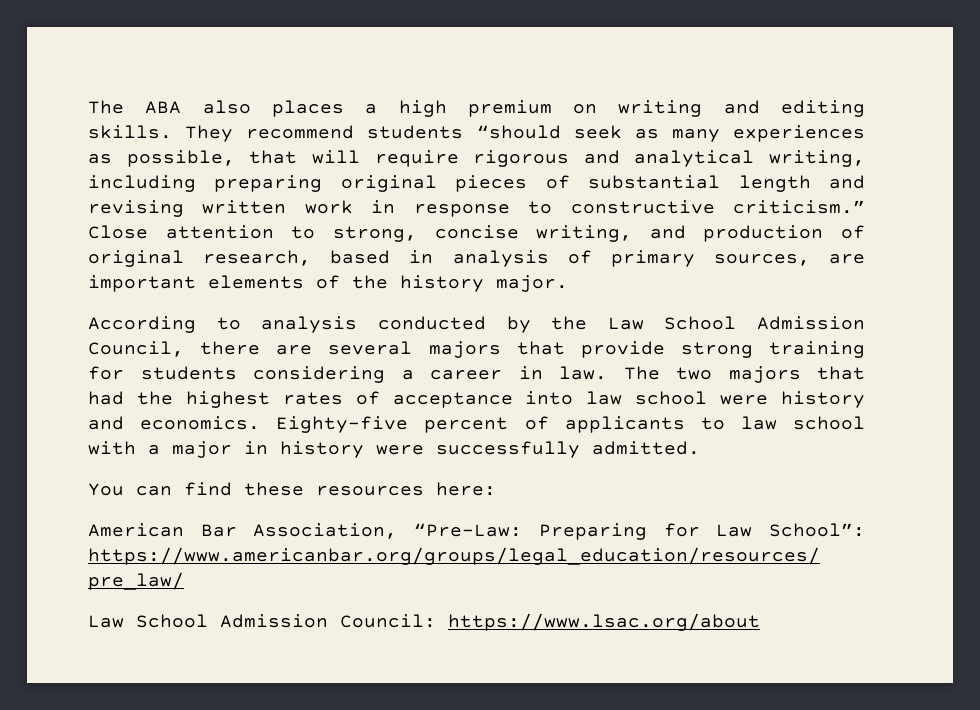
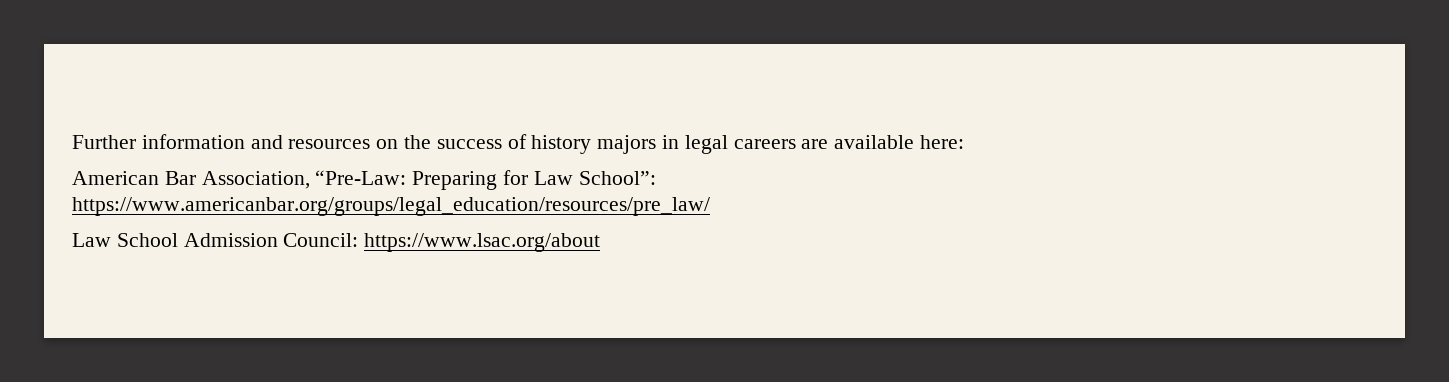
[88,100,865,117] [88,125,865,142] [88,150,865,167] [88,175,866,192] [88,200,866,217] [88,225,865,242] [88,250,865,267] [88,275,568,292] [88,316,865,333] [88,341,865,358] [88,366,865,383] [88,391,865,408] [88,416,865,433] [88,441,700,458] [88,482,424,496] The ABA also places a high premium on writing and editing skills. They recommend students “should seek as many experiences as possible, that will require rigorous and analytical writing, including preparing original pieces of substantial length and revising written work in response to constructive criticism.” Close attention to strong, concise writing, and production of original research, based in analysis of primary sources, are important elements of the history major. // According to analysis conducted by the Law School Admission Council, there are several majors that provide strong training for students considering a career in law. The two majors that had the highest rates of acceptance into law school were history and economics. Eighty-five percent of applicants to law school with a major in history were successfully admitted. // You can find these resources -> [72,134,915,154] Further information and resources on the success of history majors in legal careers are available

